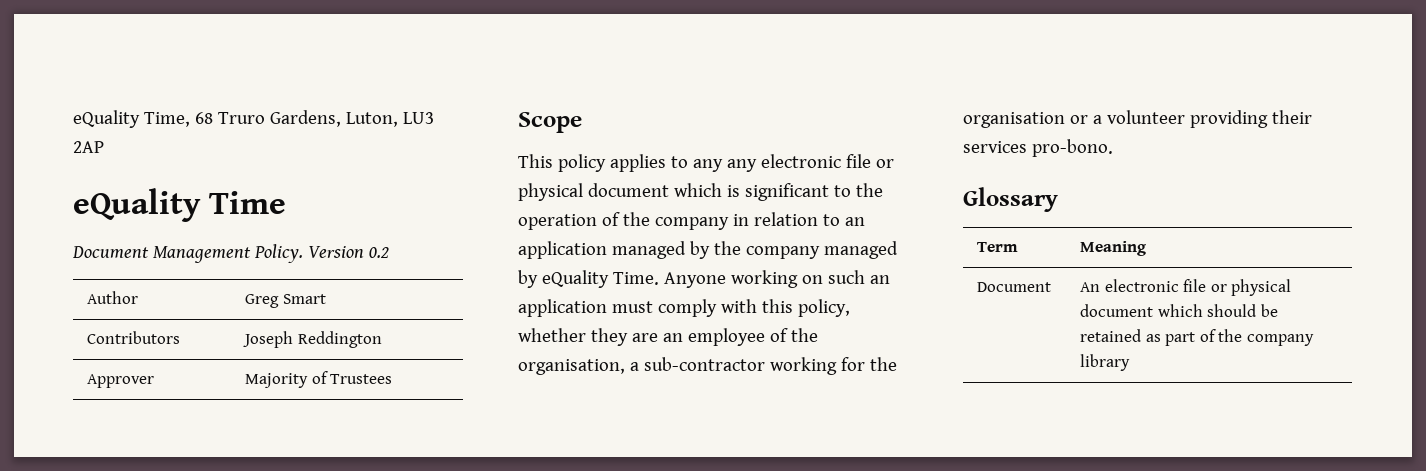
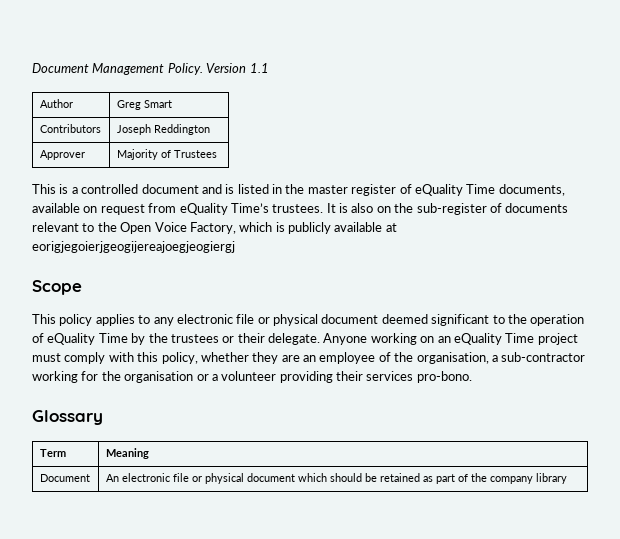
[73,110,434,128] [73,141,104,153] [73,188,287,222] eQuality Time, 68 Truro Gardens, Luton, LU3 2AP // eQuality Time // -> (32, 68) none
[368,247,389,258] 0.2 -> [249,63,269,73] 1.1
(393, 379) none -> [32,184,565,196] [32,203,569,215] [32,222,397,234] [32,241,235,253] // This is a controlled document and is listed in the master register of eQuality Time documents, available on request from eQuality Time’s trustees. It is also on the sub-register of documents relevant to the Open Voice Factory, which is publicly available at eorigjegoierjgeogijereajoegjeogiergj
[726,154,894,172] [518,183,740,201] any electronic file or physical document which is -> [176,314,428,326] electronic file or physical document deemed
[622,212,865,230] [518,241,898,259] [518,270,890,288] [518,299,607,317] the company in relation to an application managed by the company managed by eQuality Time. Anyone working on such an application -> [47,333,578,345] eQuality Time by the trustees or their delegate. Anyone working on an eQuality Time project

